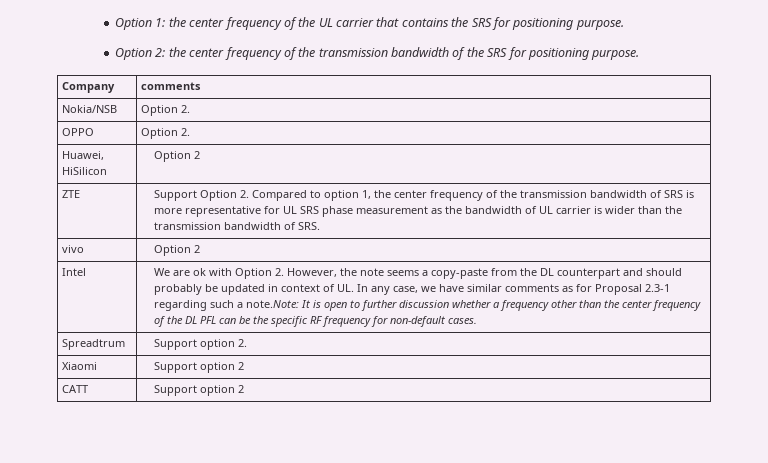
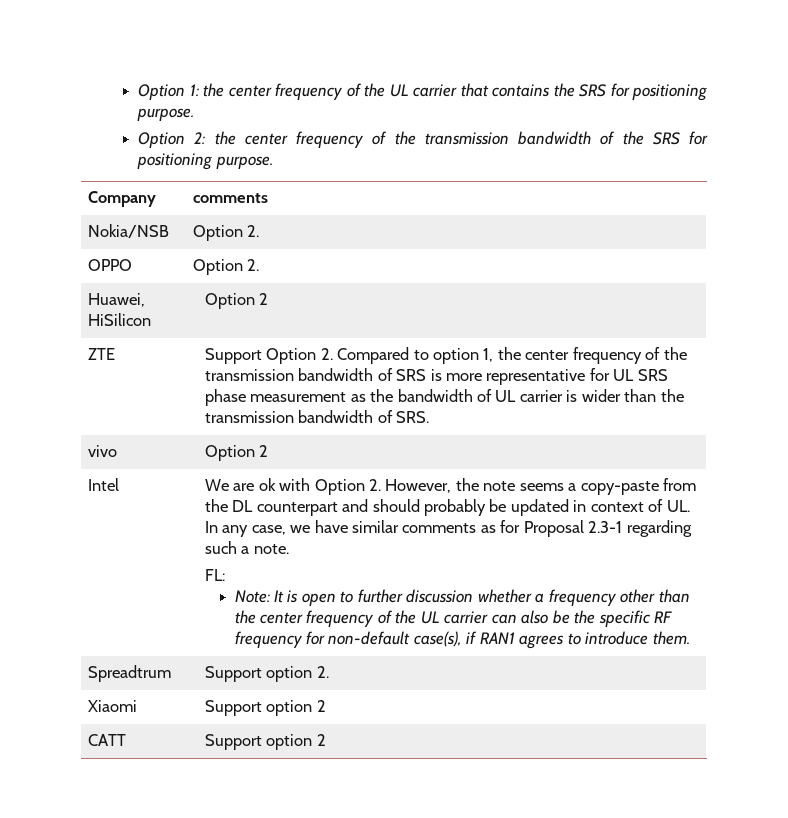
[246,300,300,308] note.Note: -> [253,544,289,554] [204,569,225,581] [234,590,270,603] note. // FL: // Note:
[185,316,237,324] DL PFL can -> [420,610,549,624] UL carrier can also
[448,318,478,324] cases. -> [413,631,690,649] case(s), if RAN1 agrees to introduce them.

